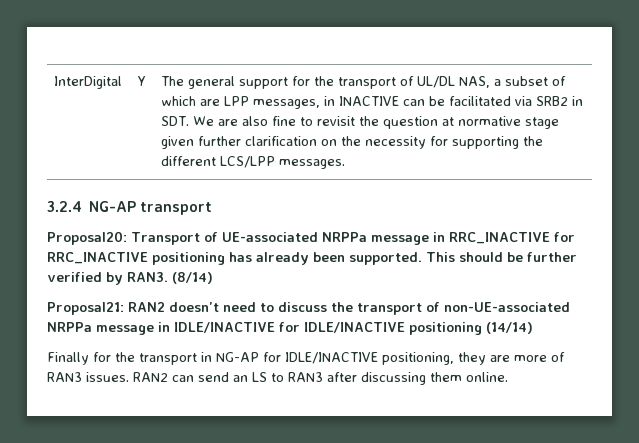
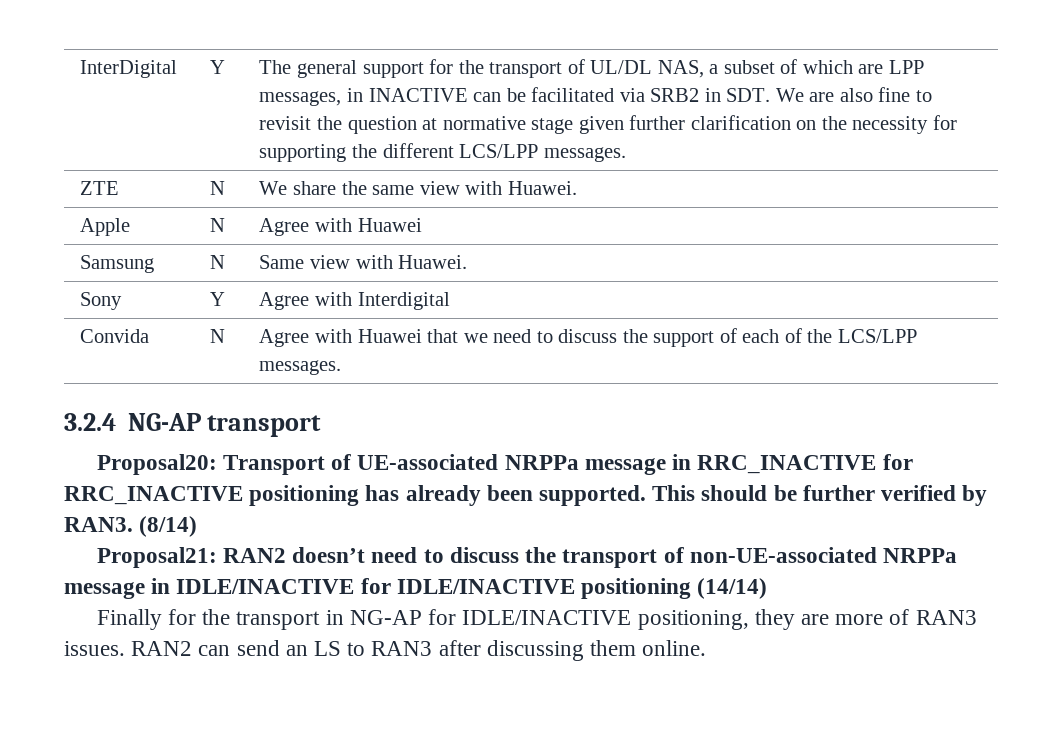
(346, 164) none -> [80,181,120,195] [210,181,226,195] [259,181,577,195] [80,218,131,236] [210,218,226,232] [259,218,422,236] [80,255,155,273] [210,255,226,269] [259,255,468,269] [80,292,123,310] [210,292,226,306] [259,292,450,310] [80,329,150,343] [210,329,226,343] [259,328,917,347] [259,360,342,375] // ZTE | N | We share the same view with Huawei. // Apple | N | Agree with Huawei // Samsung | N | Same view with Huawei. // Sony | Y | Agree with Interdigital // Convida | N | Agree with Huawei that we need to discuss the support of each of the LCS/LPP messages.

